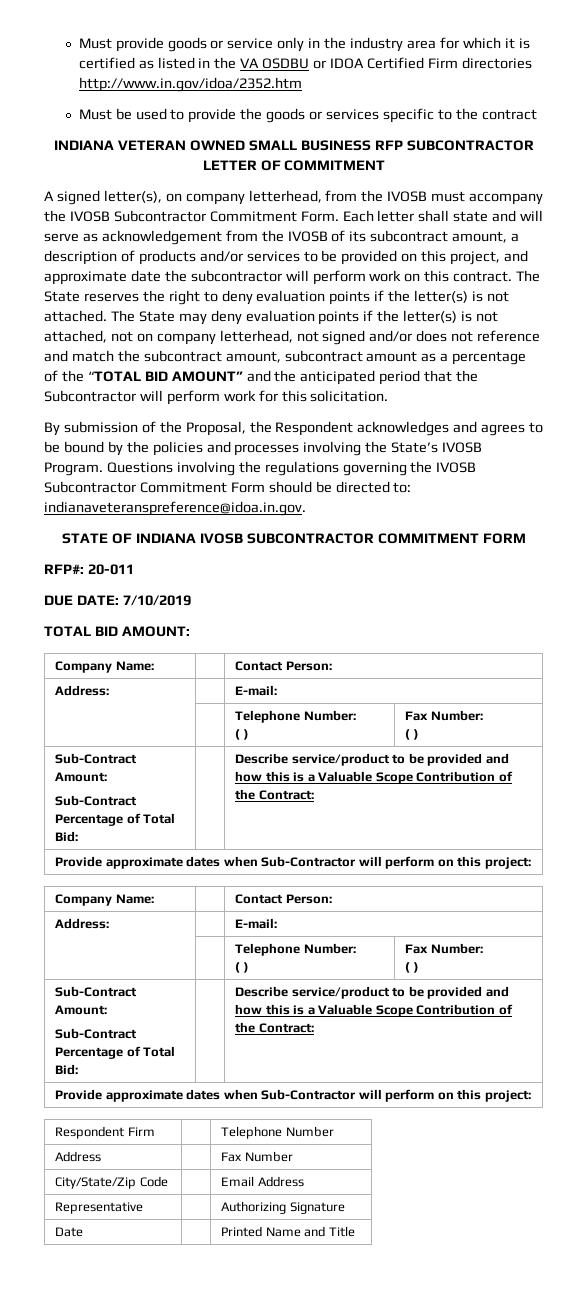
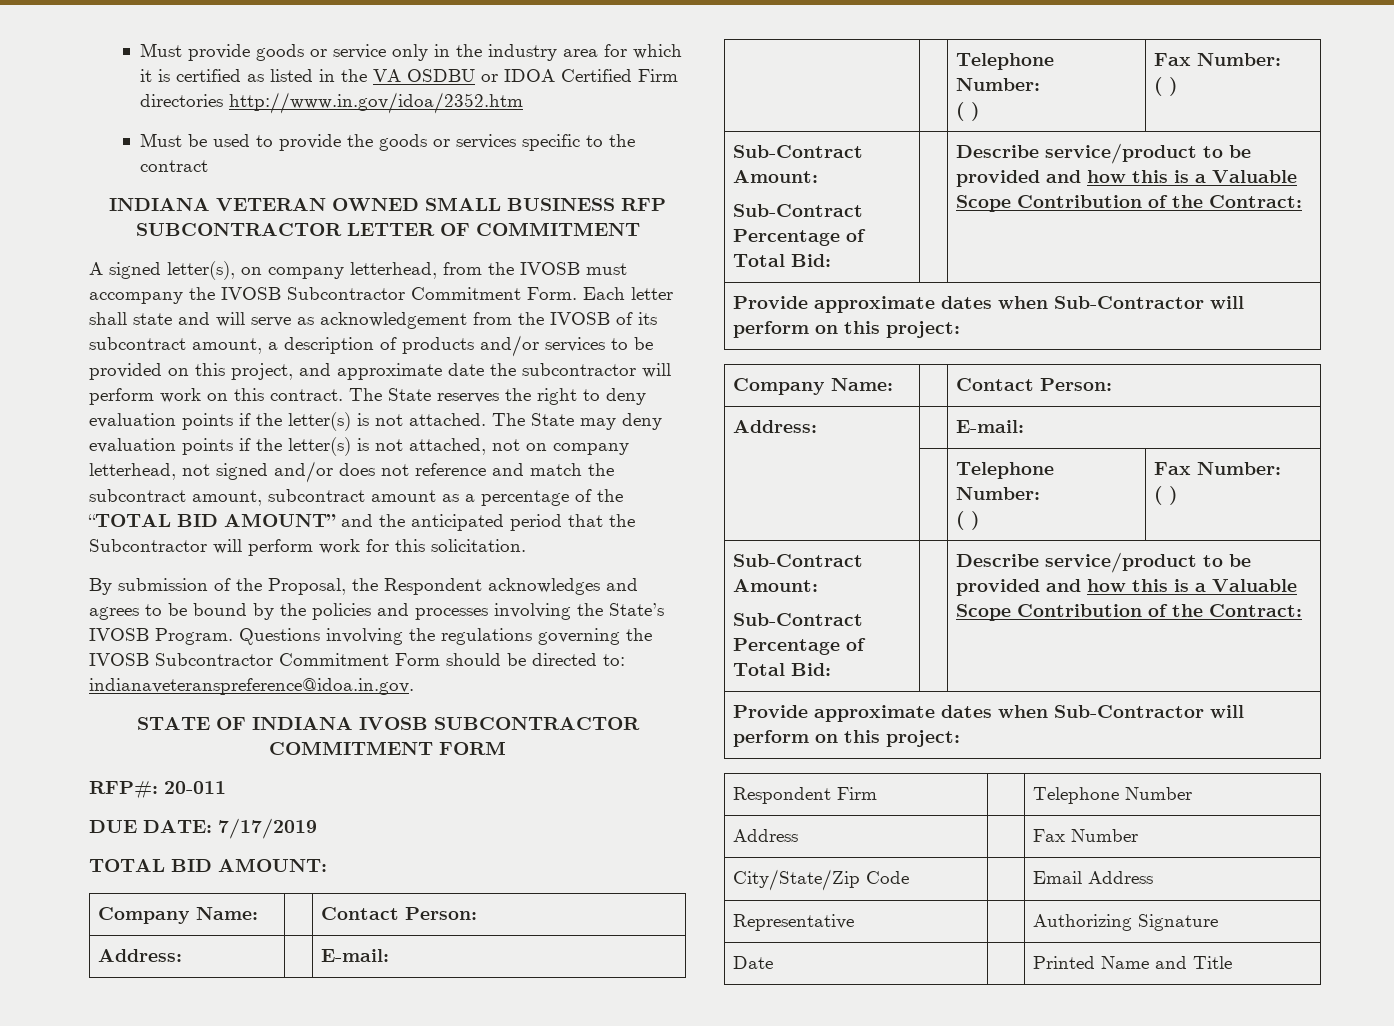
[122,595,191,606] 7/10/2019 -> [218,818,317,839] 7/17/2019

